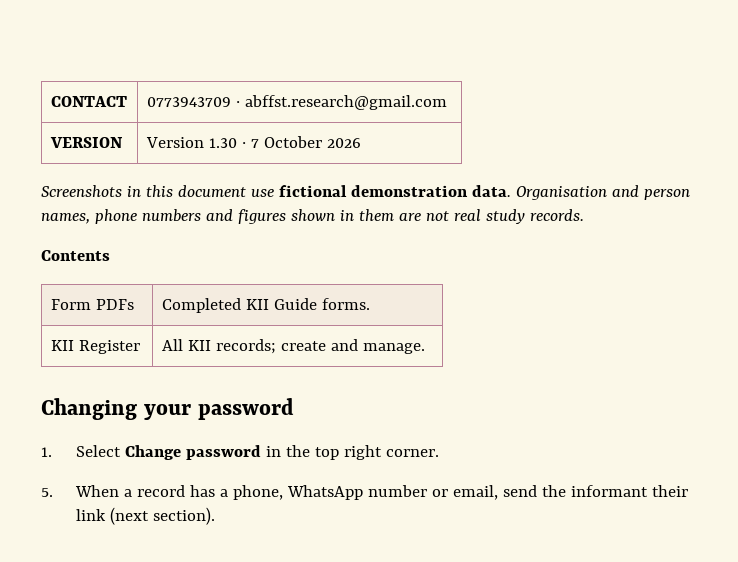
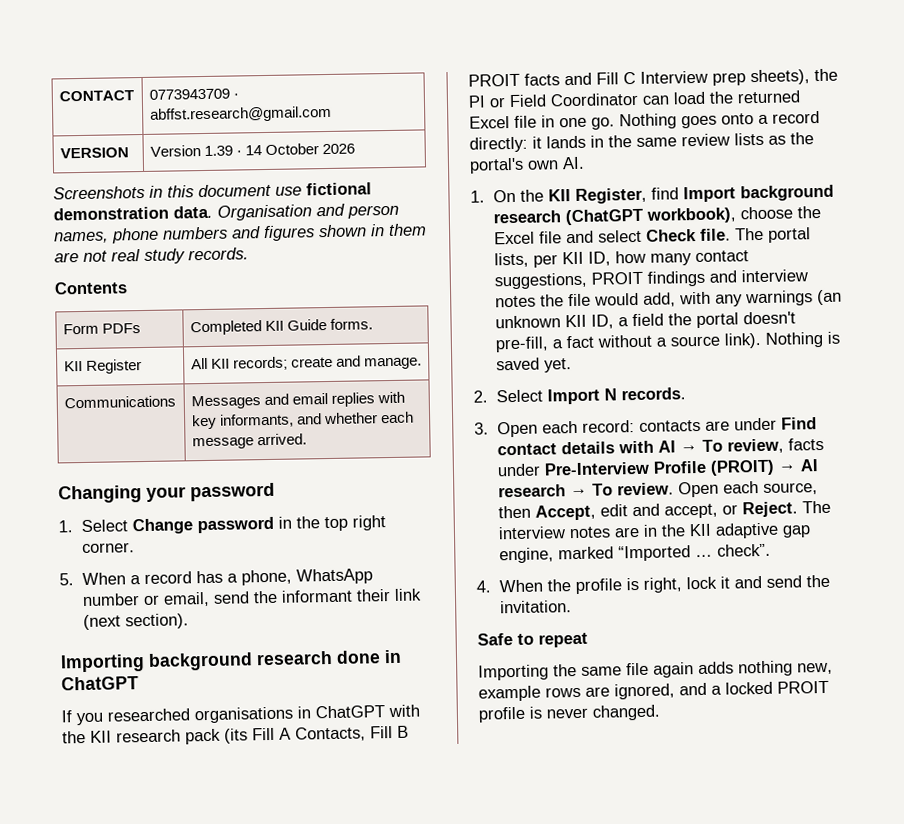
[208,138,259,148] 1.30 · 7 -> [203,145,262,156] 1.39 · 14
(425, 348) none -> [63,395,176,409] [190,391,405,410] [191,411,414,430] [191,433,307,450] // Communications | Messages and email replies with key informants, and whether each message arrived.
(215, 516) none -> [60,649,402,673] [61,676,139,691] [61,704,420,726] [62,725,409,745] [468,68,838,87] [468,90,801,108] [469,111,820,130] [469,132,814,153] [469,156,585,174] [470,184,834,204] [492,205,821,226] [493,227,811,245] [493,250,749,268] [493,269,808,290] [494,289,842,308] [494,311,796,329] [494,331,840,353] [495,357,572,373] [473,387,686,405] [474,417,817,438] [496,437,824,456] [496,459,819,477] [497,481,818,498] [497,500,831,521] [497,522,811,540] [498,543,771,564] [476,574,830,595] [499,600,572,614] [477,632,588,648] [478,660,833,681] [478,680,829,702] [478,704,661,723] // Importing background research done in ChatGPT // If you researched organisations in ChatGPT with the KII research pack (its Fill A Contacts, Fill B PROIT facts and Fill C Interview prep sheets), the PI or Field Coordinator can load the returned Excel file in one go. Nothing goes onto a record directly: it lands in the same review lists as the portal's own AI. // 1. On the KII Register, find Import background research (ChatGPT workbook), choose the Excel file and select Check file. The portal lists, per KII ID, how many contact suggestions, PROIT findings and interview notes the file would add, with any warnings (an unknown KII ID, a field the portal doesn't pre-fill, a fact without a source link). Nothing is saved yet. // 2. Select Import N records. // 3. Open each record: contacts are under Find contact details with AI → To review, facts under Pre-Interview Profile (PROIT) → AI research → To review. Open each source, then Accept, edit and accept, or Reject. The interview notes are in the KII adaptive gap engine, marked “Imported … check”. // 4. When the profile is right, lock it and send the invitation. // Safe to repeat // Importing the same file again adds nothing new, example rows are ignored, and a locked PROIT profile is never changed.

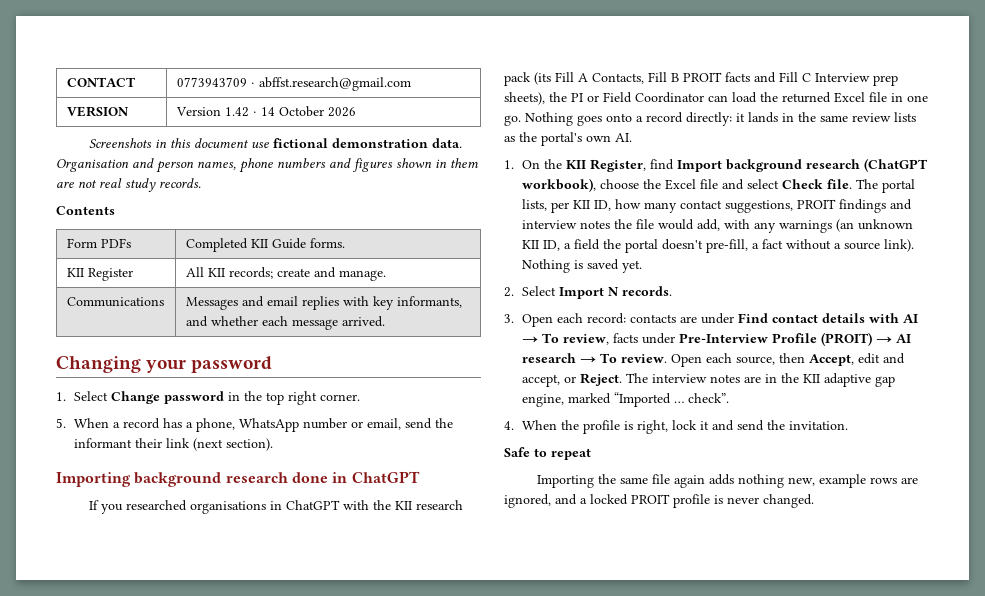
[203,145,233,156] 1.39 -> [224,107,249,117] 1.42

